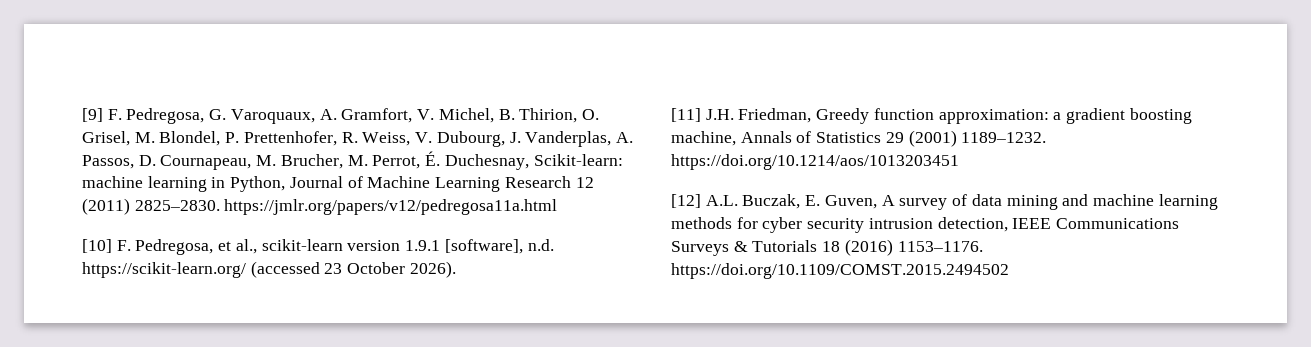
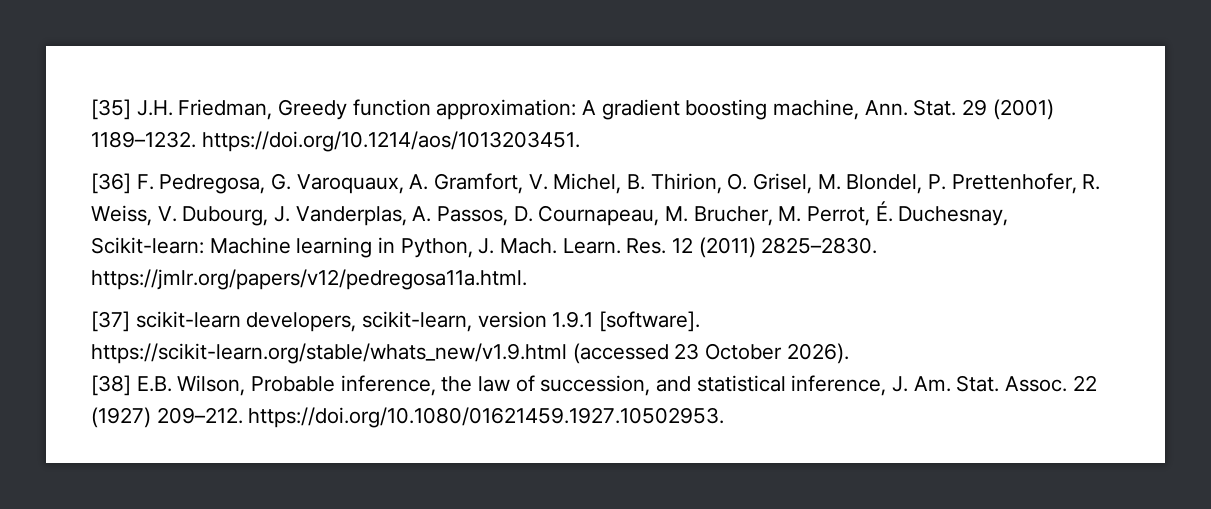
[82,108,103,122] [9] -> [91,99,1054,120] [91,131,580,152] [91,173,131,194] [35] J.H. Friedman, Greedy function approximation: A gradient boosting machine, Ann. Stat. 29 (2001) 1189–1232. https://doi.org/10.1214/aos/1013203451. // [36]
[82,176,143,188] machine -> [209,237,291,254] Machine
[289,176,594,192] [82,198,558,215] [82,239,554,255] [82,261,456,278] [671,108,1192,124] [671,130,1047,147] [671,154,959,170] [671,194,1218,210] [671,217,1180,233] [671,239,983,256] [671,263,1009,279] Journal of Machine Learning Research 12 (2011) 2825–2830. https://jmlr.org/papers/v12/pedregosa11a.html // [10] F. Pedregosa, et al., scikit-learn version 1.9.1 [software], n.d. https://scikit-learn.org/ (accessed 23 October 2026). // [11] J.H. Friedman, Greedy function approximation: a gradient boosting machine, Annals of Statistics 29 (2001) 1189–1232. https://doi.org/10.1214/aos/1013203451 // [12] A.L. Buczak, E. Guven, A survey of data mining and machine learning methods for cyber security intrusion detection, IEEE Communications Surveys & Tutorials 18 (2016) 1153–1176. https://doi.org/10.1109/COMST.2015.2494502 -> [478,237,878,258] [91,269,527,290] [91,311,701,332] [91,343,849,364] [91,375,1097,396] [91,407,725,428] J. Mach. Learn. Res. 12 (2011) 2825–2830. https://jmlr.org/papers/v12/pedregosa11a.html. // [37] scikit-learn developers, scikit-learn, version 1.9.1 [software]. https://scikit-learn.org/stable/whats_new/v1.9.html (accessed 23 October 2026). // [38] E.B. Wilson, Probable inference, the law of succession, and statistical inference, J. Am. Stat. Assoc. 22 (1927) 209–212. https://doi.org/10.1080/01621459.1927.10502953.

